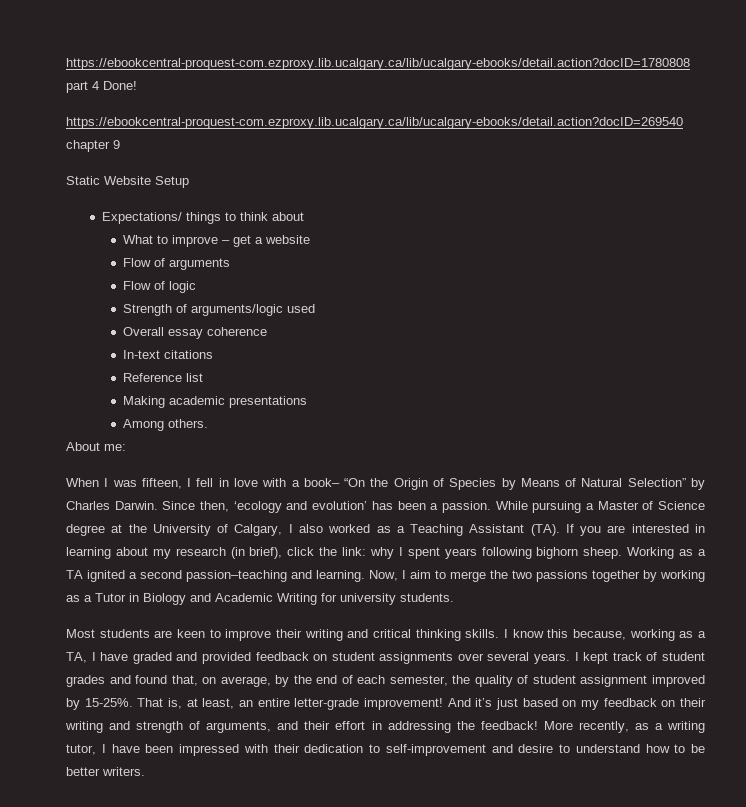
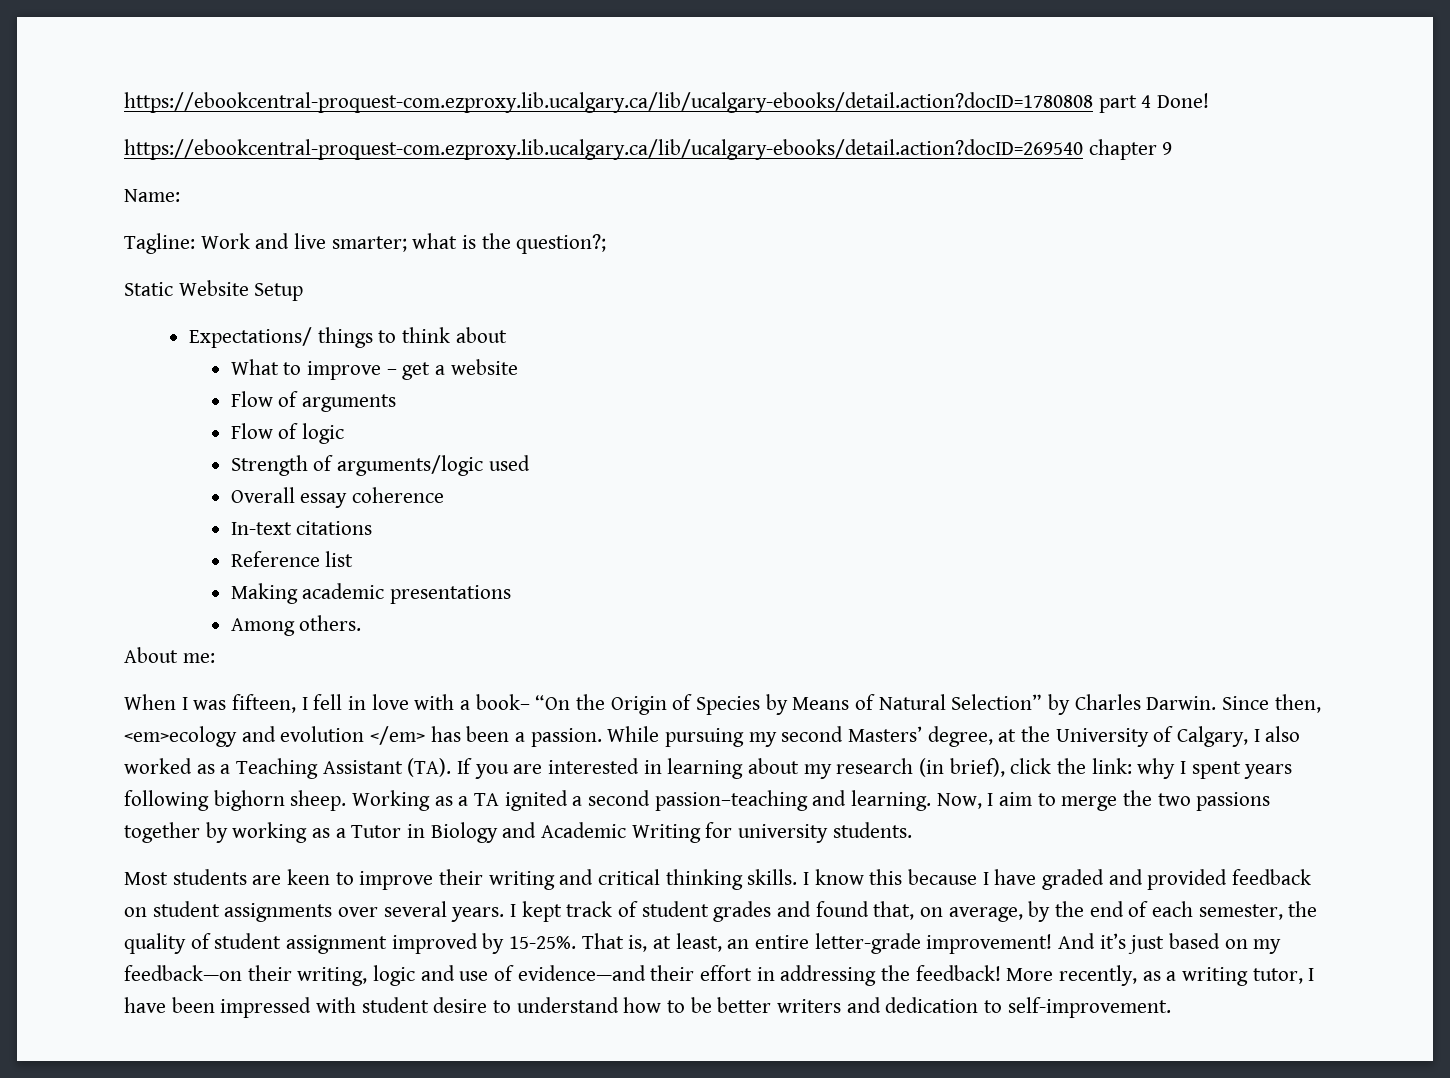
(120, 144) none -> [124,189,180,202] [124,233,607,254] // Name: // Tagline: Work and live smarter; what is the question?;
[233,501,368,513] ‘ecology and evolution’ -> [124,726,426,747] <em>ecology and evolution </em>
[585,501,705,510] [66,524,105,536] a Master of Science degree -> [748,726,993,747] my second Masters’ degree,
[573,629,706,641] [66,652,87,663] because, working as a TA, -> [908,869,978,885] because
[603,698,706,707] [65,721,299,733] feedback on their writing and strength of arguments, and -> [124,965,646,986] feedback—on their writing, logic and use of evidence—and
[273,744,513,756] their dedication to self-improvement and -> [361,997,429,1013] student
[102,767,145,776] writers. -> [777,997,1171,1018] writers and dedication to self-improvement.

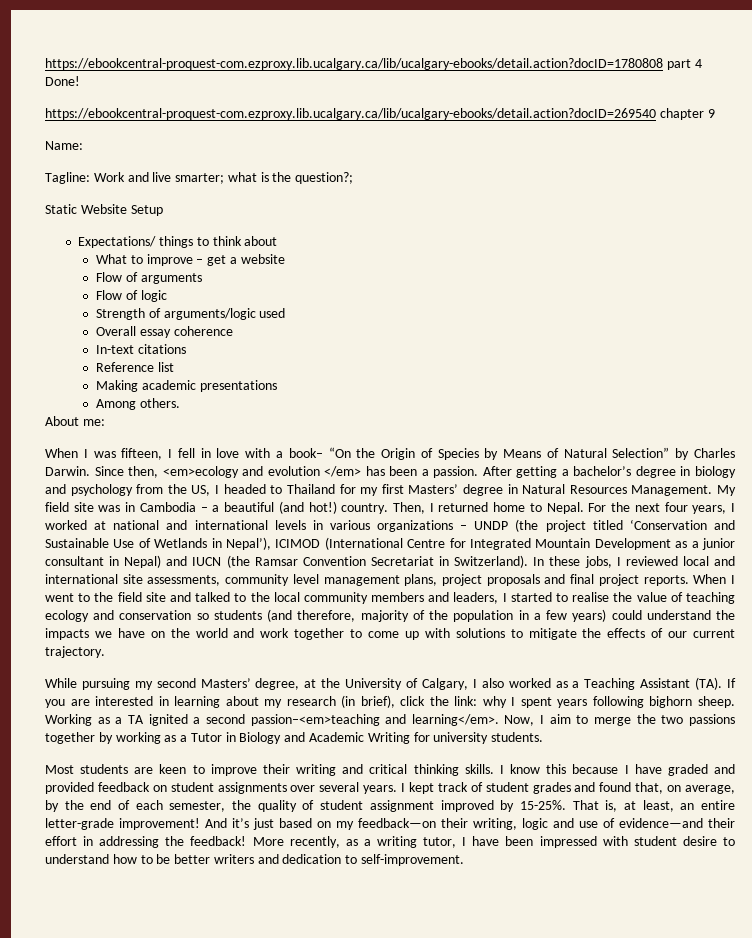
(602, 737) none -> [482,466,736,478] [45,484,736,496] [45,501,736,514] [45,519,735,532] [45,537,735,550] [45,555,736,568] [45,574,735,586] [45,592,735,604] [45,609,736,622] [45,628,735,640] [45,646,105,658] After getting a bachelor’s degree in biology and psychology from the US, I headed to Thailand for my first Masters’ degree in Natural Resources Management. My field site was in Cambodia – a beautiful (and hot!) country. Then, I returned home to Nepal. For the next four years, I worked at national and international levels in various organizations – UNDP (the project titled ‘Conservation and Sustainable Use of Wetlands in Nepal’), ICIMOD (International Centre for Integrated Mountain Development as a junior consultant in Nepal) and IUCN (the Ramsar Convention Secretariat in Switzerland). In these jobs, I reviewed local and international site assessments, community level management plans, project proposals and final project reports. When I went to the field site and talked to the local community members and leaders, I started to realise the value of teaching ecology and conservation so students (and therefore, majority of the population in a few years) could understand the impacts we have on the world and work together to come up with solutions to mitigate the effects of our current trajectory. //
[654,790,932,811] passion–teaching and learning. -> [250,714,499,726] passion–<em>teaching and learning</em>.

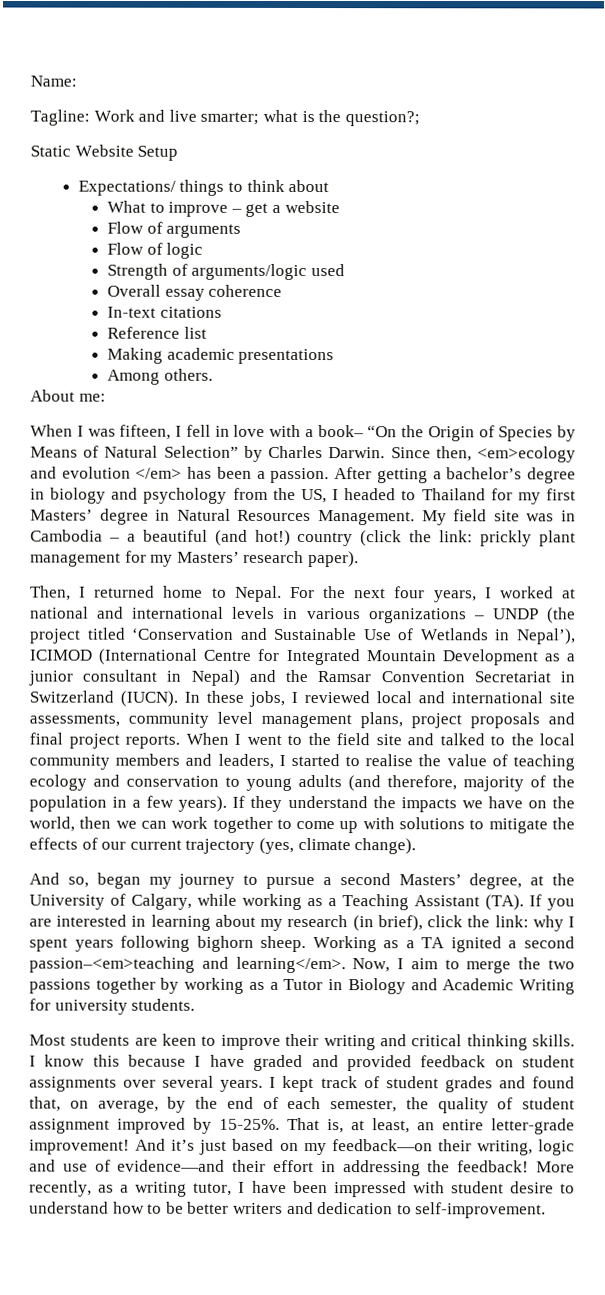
[45,58,702,70] [45,76,80,86] [45,108,715,120] https://ebookcentral-proquest-com.ezproxy.lib.ucalgary.ca/lib/ucalgary-ebooks/detail.action?docID=1780808 part 4 Done! // https://ebookcentral-proquest-com.ezproxy.lib.ucalgary.ca/lib/ucalgary-ebooks/detail.action?docID=269540 chapter 9 // -> (30, 81) none
[341,503,389,514] country. -> [297,530,577,547] [30,550,359,568] country (click the link: prickly plant management for my Masters’ research paper). //
[192,555,250,568] IUCN (the -> [285,669,309,683] the
[454,555,529,568] Switzerland). -> [29,690,178,707] Switzerland (IUCN).
[196,610,262,620] so students -> [225,774,342,791] to young adults
[572,609,642,622] years) could -> [178,795,283,812] years). If they
[195,628,255,638] world and -> [29,816,167,832] world, then we can
[45,646,105,658] [45,678,153,690] trajectory. // While pursuing my -> [185,837,417,855] [29,872,332,890] trajectory (yes, climate change). // And so, began my journey to pursue a
[472,678,551,688] I also worked -> [197,893,302,910] while working

